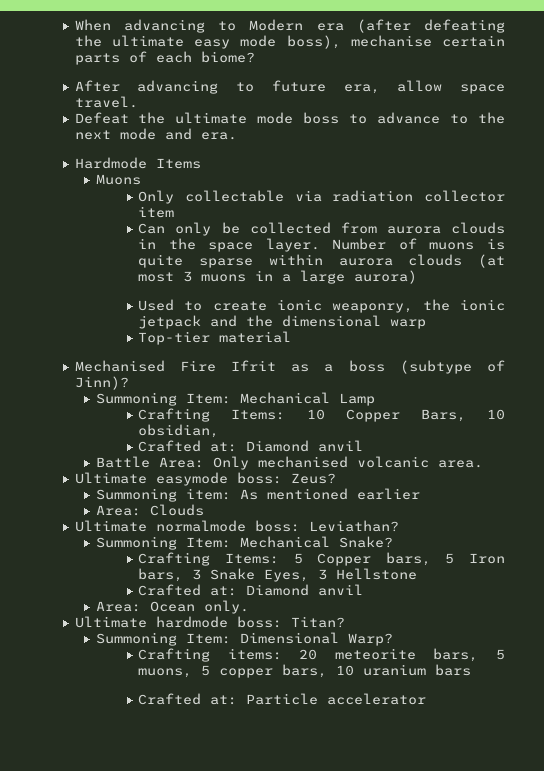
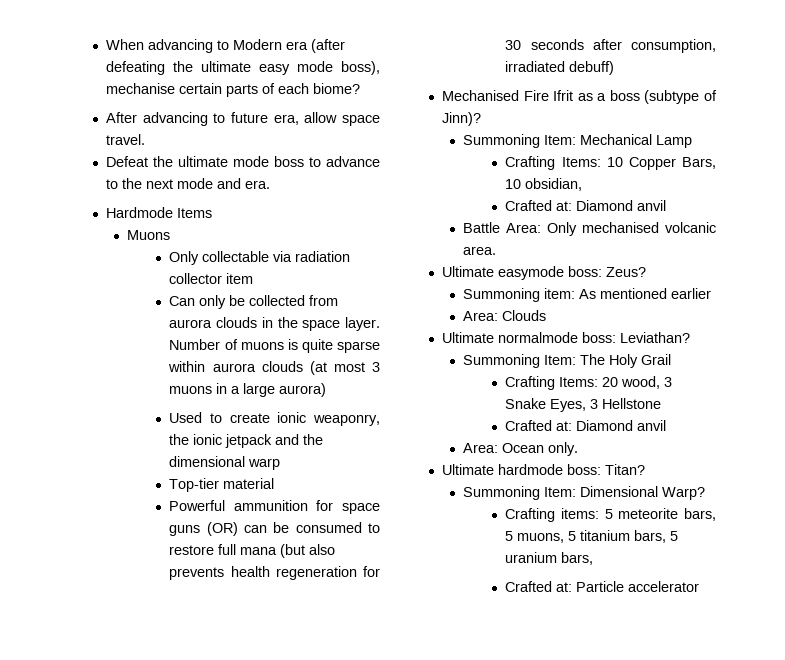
(292, 337) none -> [169,500,380,514] [169,522,381,536] [169,544,336,558] [169,566,380,580] [505,39,716,53] [505,61,615,75] // Powerful ammunition for space guns (OR) can be consumed to restore full mana (but also prevents health regeneration for 30 seconds after consumption, irradiated debuff)
[239,536,393,548] [138,552,505,566] [138,568,184,582] Mechanical Snake? // Crafting Items: 5 Copper bars, 5 Iron bars, -> [580,354,672,368] [505,376,661,390] The Holy Grail // Crafting Items: 20 wood,
[299,649,318,660] 20 -> [604,509,613,519] 5
[219,664,472,678] copper bars, 10 uranium bars -> [580,530,679,543] [505,552,594,565] titanium bars, 5 uranium bars,

